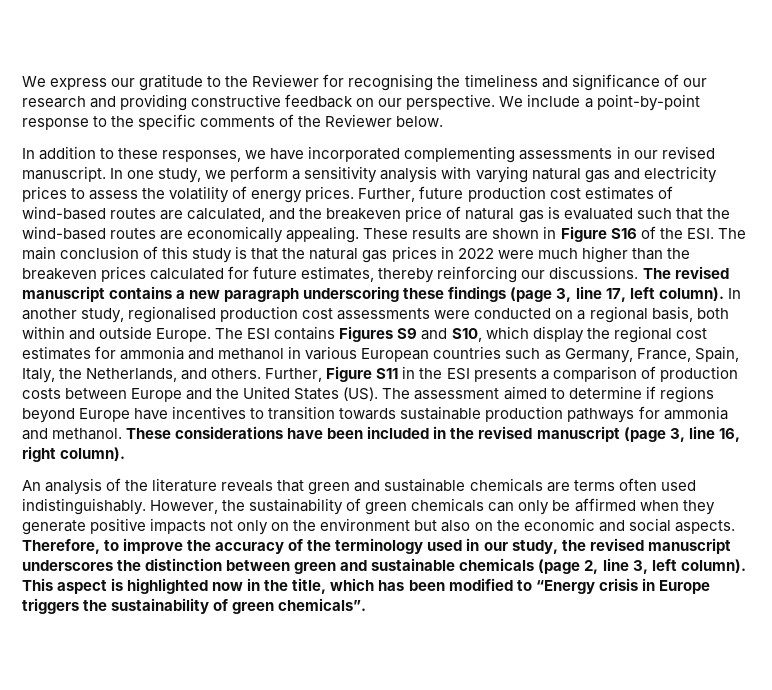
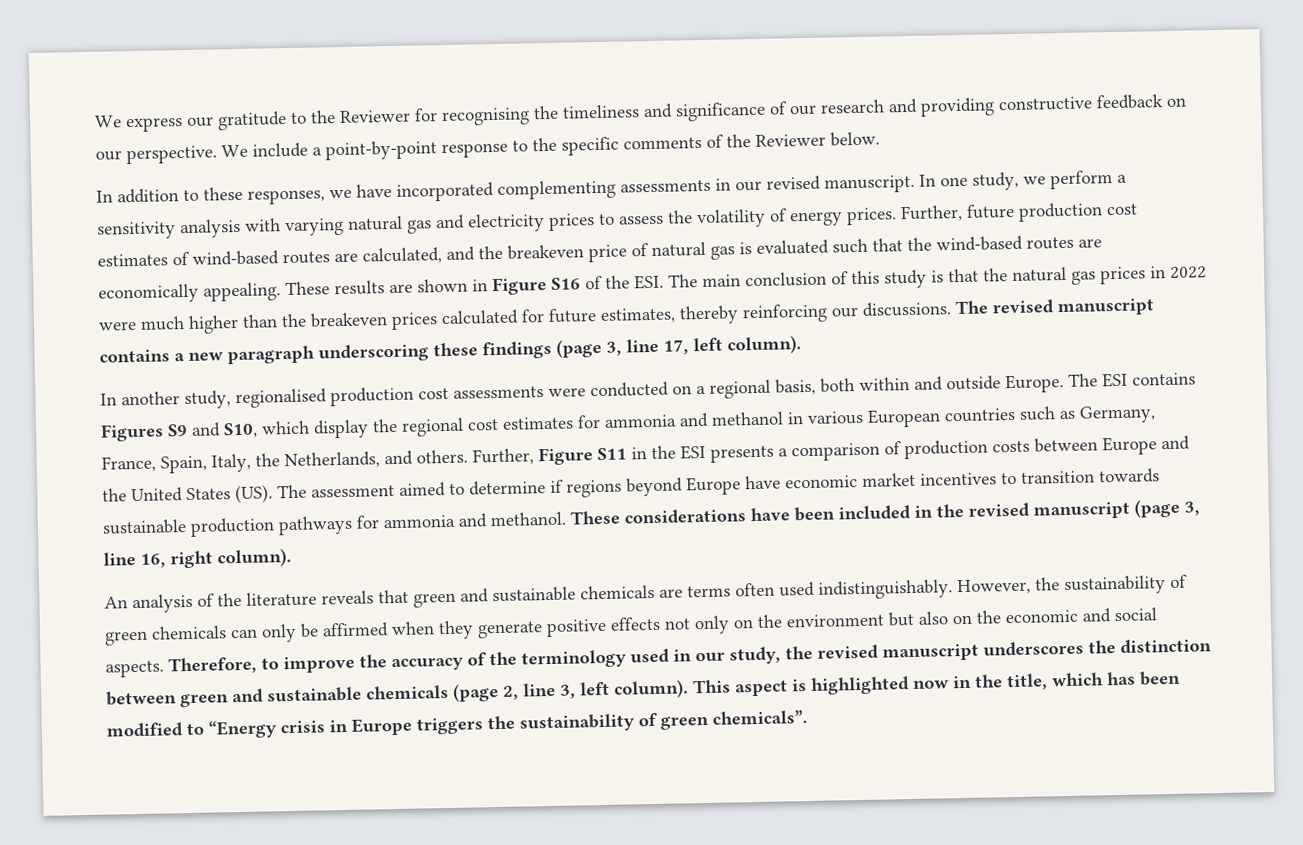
(724, 294) none -> (802, 345) //
(169, 414) none -> [785,472,916,489] economic market
[150,518,207,534] impacts -> [610,616,661,631] effects

